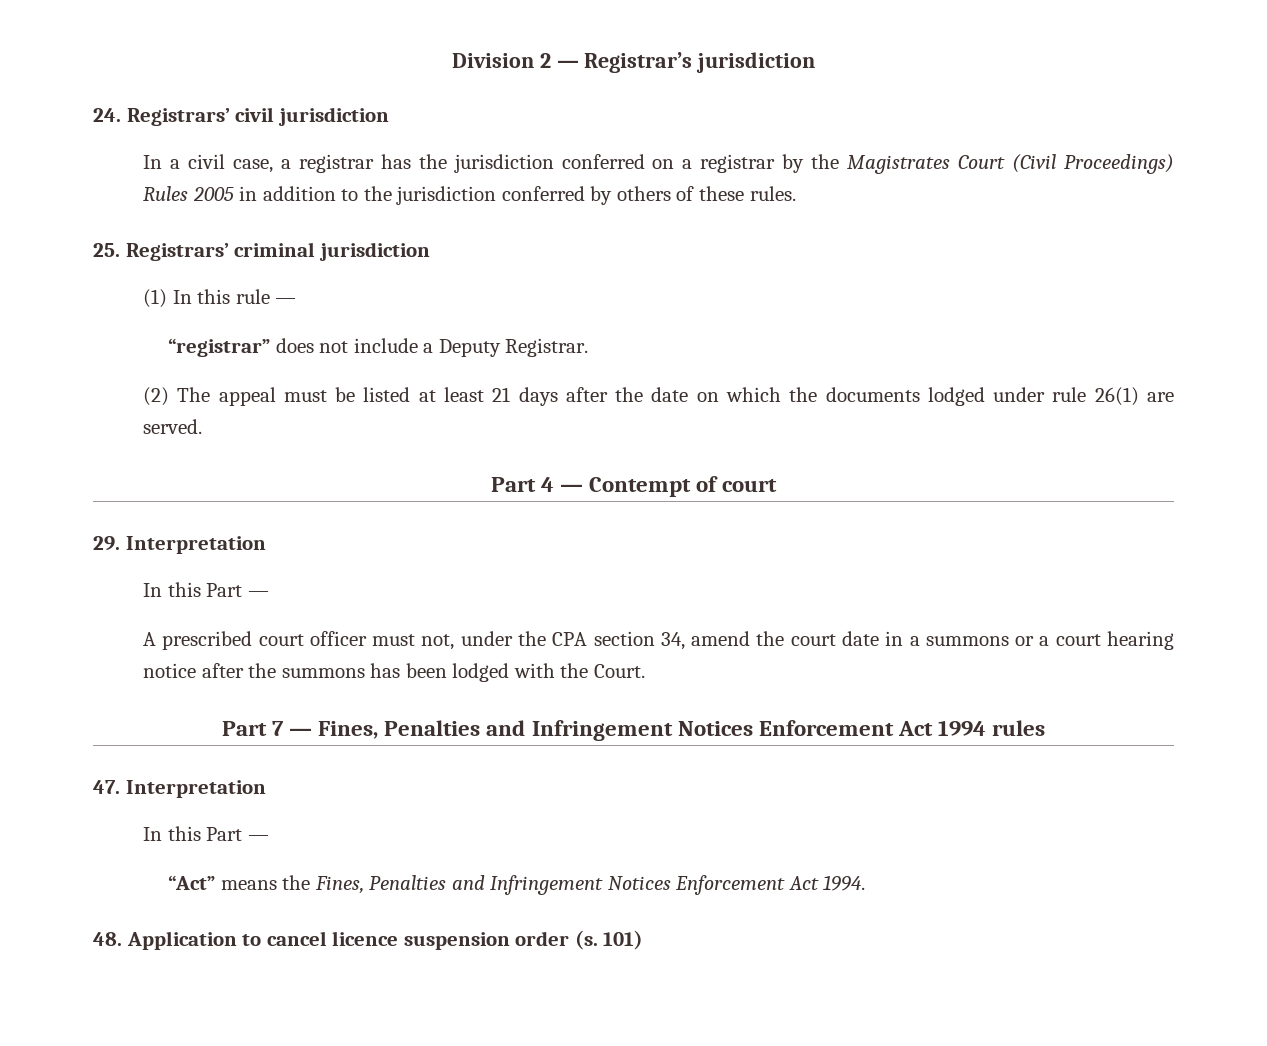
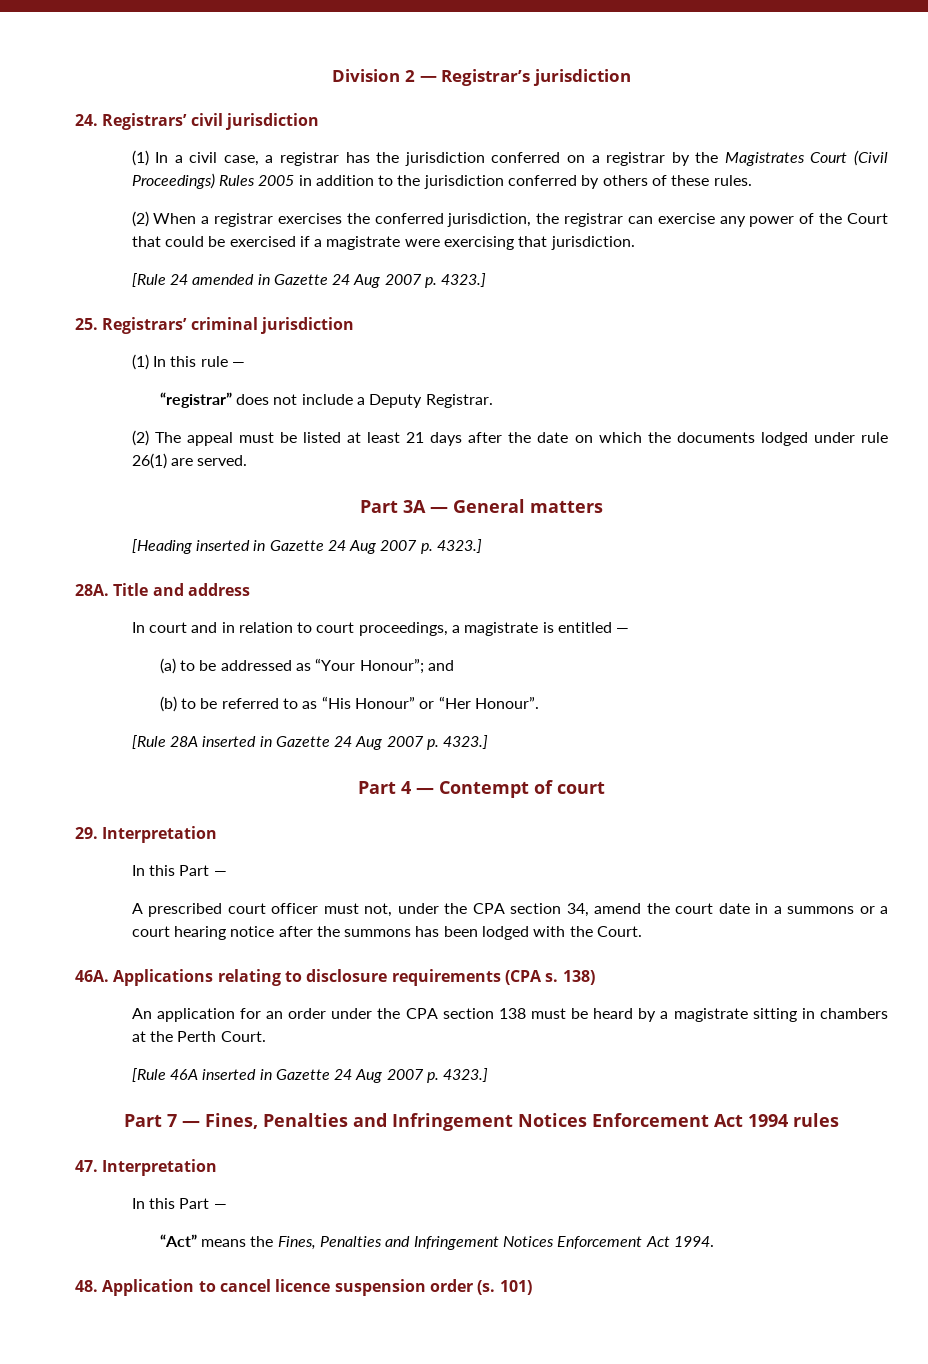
(389, 116) none -> [131,150,149,166] (1)
(796, 193) none -> [131,211,888,227] [131,236,635,250] [131,273,487,288] // (2) When a registrar exercises the conferred jurisdiction, the registrar can exercise any power of the Court that could be exercised if a magistrate were exercising that jurisdiction. // [Rule 24 amended in Gazette 24 Aug 2007 p. 4323.]
(203, 426) none -> [360,499,603,513] [131,539,483,554] [75,583,250,596] [131,622,630,636] [159,658,455,674] [159,696,540,712] [131,735,489,750] // Part 3A — General matters // [Heading inserted in Gazette 24 Aug 2007 p. 4323.] // 28A. Title and address // In court and in relation to court proceedings, a magistrate is entitled — // (a) to be addressed as “Your Honour”; and // (b) to be referred to as “His Honour” or “Her Honour”. // [Rule 28A inserted in Gazette 24 Aug 2007 p. 4323.]
(645, 671) none -> [75,969,595,986] [131,1008,888,1022] [131,1031,266,1042] [131,1068,489,1083] // 46A. Applications relating to disclosure requirements (CPA s. 138) // An application for an order under the CPA section 138 must be heard by a magistrate sitting in chambers at the Perth Court. // [Rule 46A inserted in Gazette 24 Aug 2007 p. 4323.]

